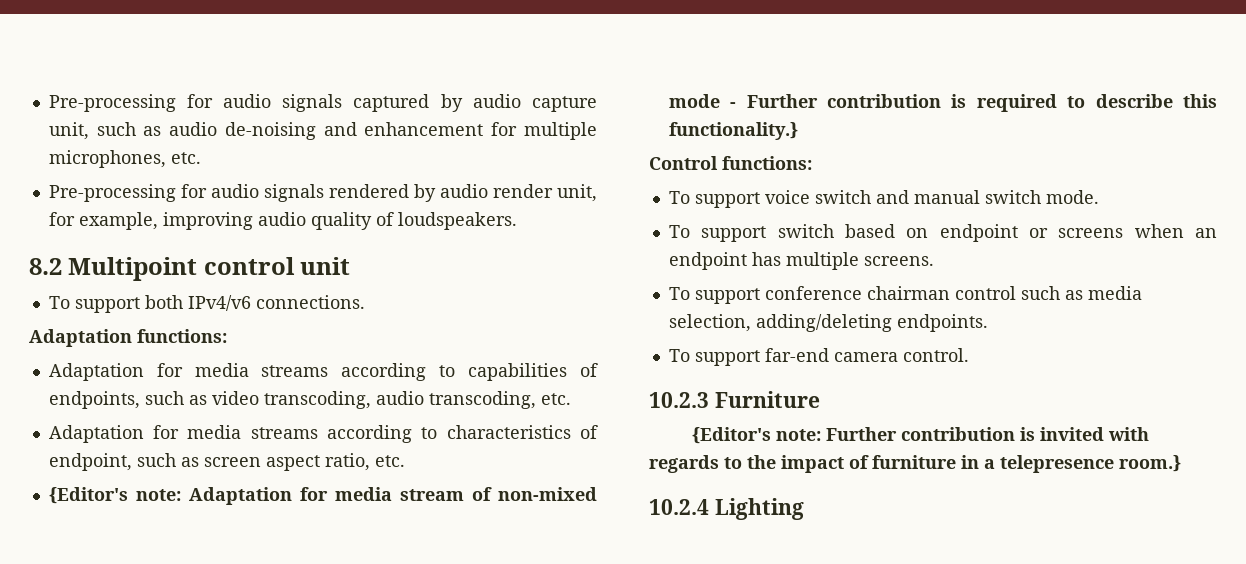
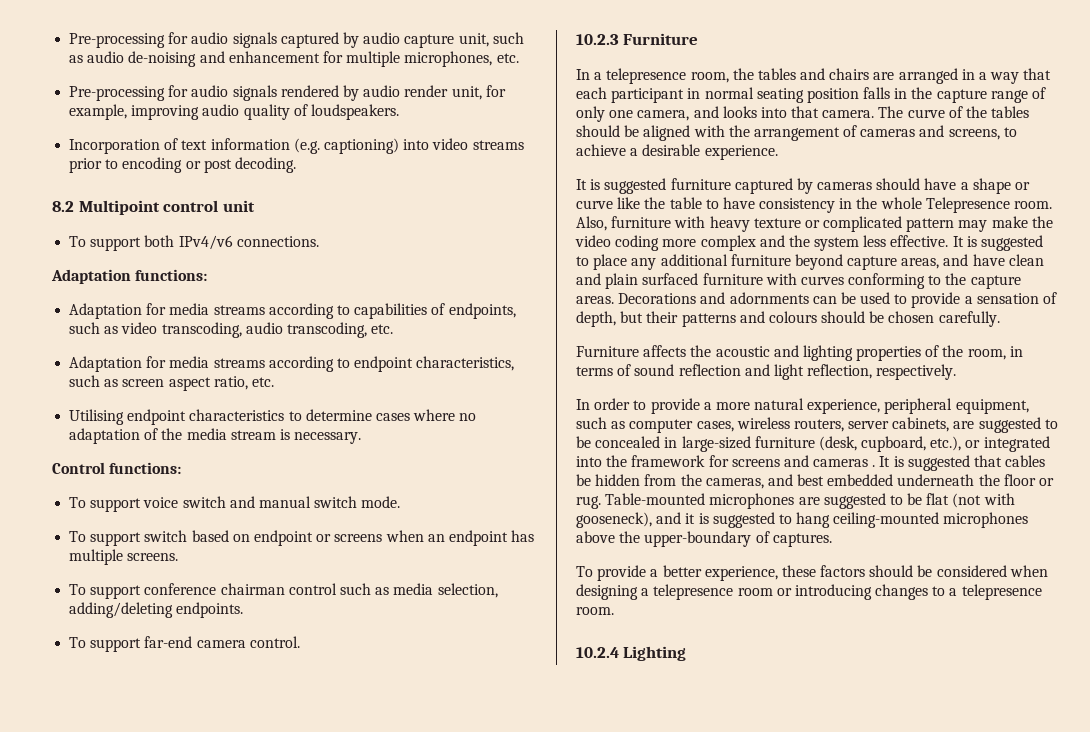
(517, 221) none -> [69,138,524,154] [69,157,296,173] // Incorporation of text information (e.g. captioning) into video streams prior to encoding or post decoding.
[446,425,598,439] [48,453,132,471] characteristics of endpoint, -> [354,356,515,372] endpoint characteristics,
[48,487,597,505] [668,94,1217,112] [668,122,798,140] {Editor's note: Adaptation for media stream of non-mixed mode - Further contribution is required to describe this functionality.} -> [69,409,477,425] [69,428,362,444] Utilising endpoint characteristics to determine cases where no adaptation of the media stream is necessary.
[692,427,1150,444] [649,455,1181,473] {Editor's note: Further contribution is invited with regards to the impact of furniture in a telepresence room.} -> [576,68,1052,84] [576,87,1047,103] [576,106,1030,122] [576,125,1017,141] [576,144,778,160] [576,178,1031,194] [576,197,1053,213] [576,216,1053,232] [575,235,1044,251] [576,254,1044,270] [576,273,1021,289] [576,292,1058,308] [576,311,1000,327] [576,345,1023,361] [576,364,957,380] [576,398,1029,414] [576,417,1058,433] [576,436,1050,452] [576,455,1046,471] [576,474,1055,489] [576,493,1015,509] [576,512,1029,528] [576,531,832,547] [576,565,1048,581] [576,584,1042,600] [576,607,614,615] In a telepresence room, the tables and chairs are arranged in a way that each participant in normal seating position falls in the capture range of only one camera, and looks into that camera. The curve of the tables should be aligned with the arrangement of cameras and screens, to achieve a desirable experience. // It is suggested furniture captured by cameras should have a shape or curve like the table to have consistency in the whole Telepresence room. Also, furniture with heavy texture or complicated pattern may make the video coding more complex and the system less effective. It is suggested to place any additional furniture beyond capture areas, and have clean and plain surfaced furniture with curves conforming to the capture areas. Decorations and adornments can be used to provide a sensation of depth, but their patterns and colours should be chosen carefully. // Furniture affects the acoustic and lighting properties of the room, in terms of sound reflection and light reflection, respectively. // In order to provide a more natural experience, peripheral equipment, such as computer cases, wireless routers, server cabinets, are suggested to be concealed in large-sized furniture (desk, cupboard, etc.), or integrated into the framework for screens and cameras . It is suggested that cables be hidden from the cameras, and best embedded underneath the floor or rug. Table-mounted microphones are suggested to be flat (not with gooseneck), and it is suggested to hang ceiling-mounted microphones above the upper-boundary of captures. // To provide a better experience, these factors should be considered when designing a telepresence room or introducing changes to a telepresence room.

